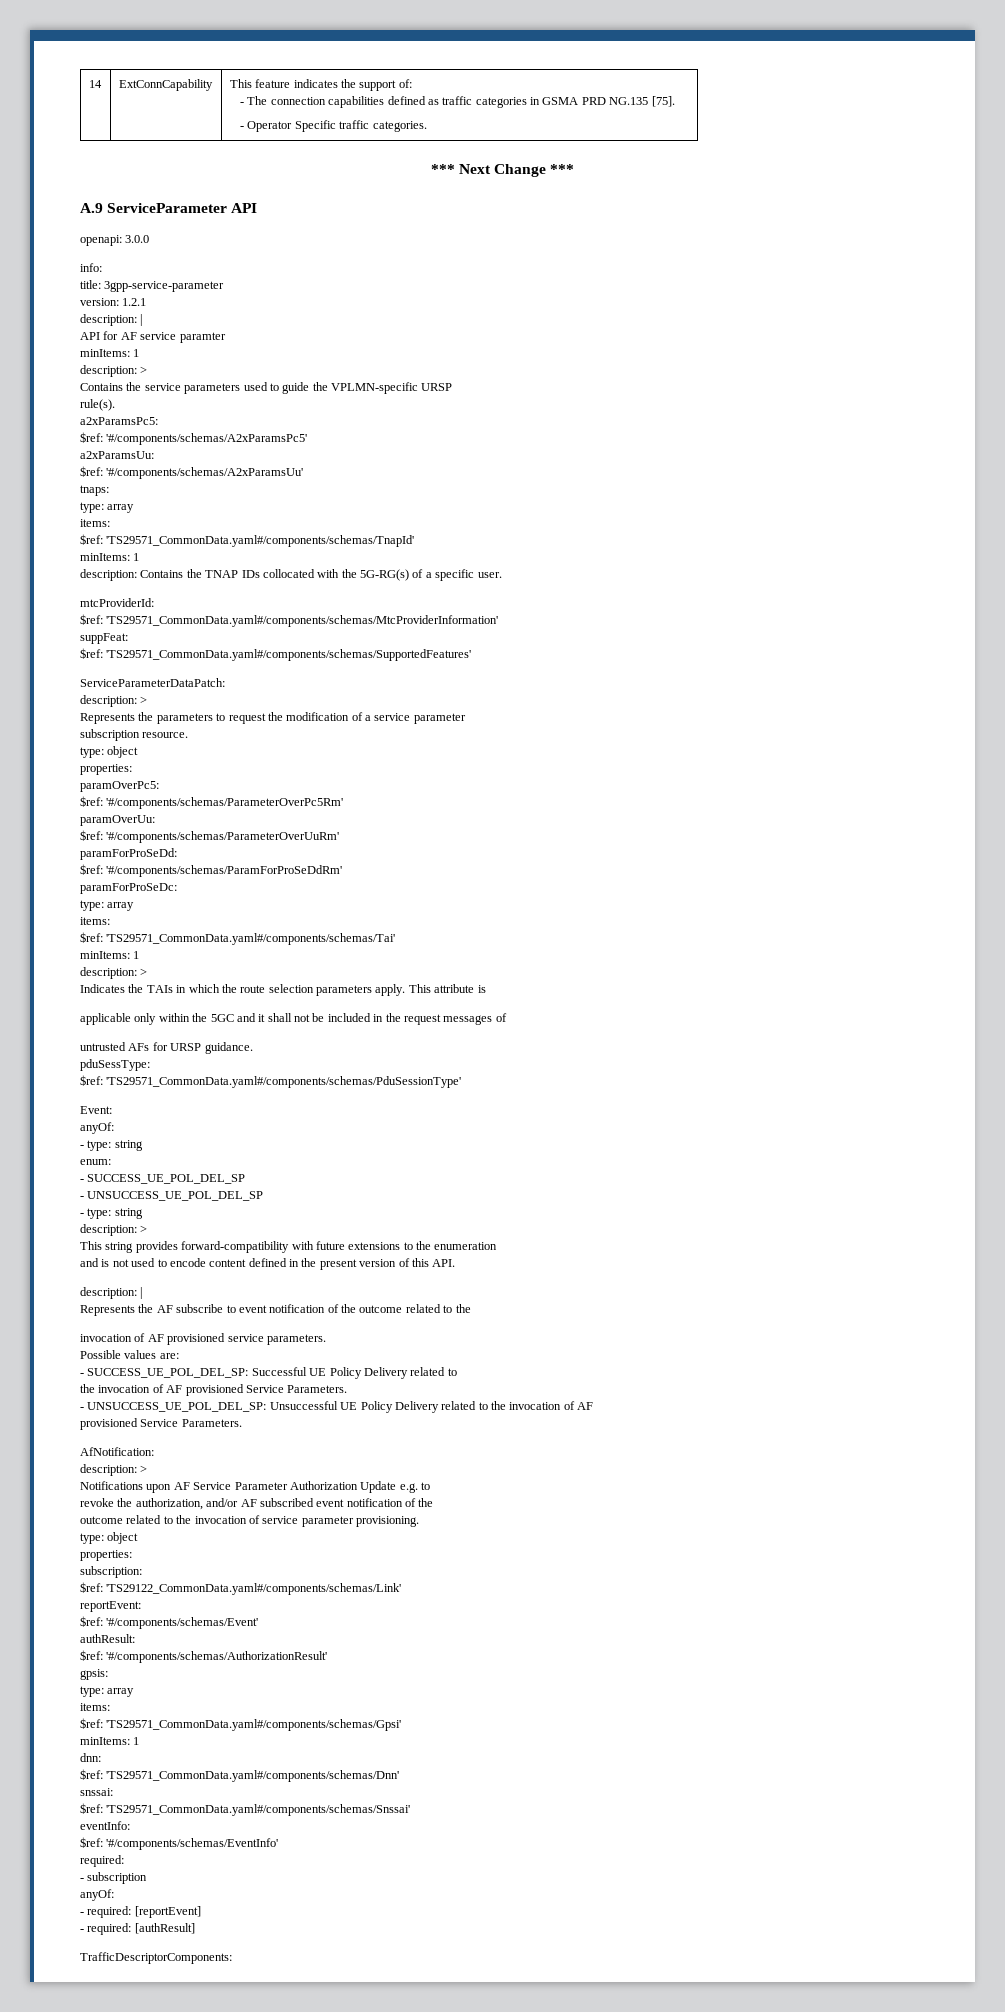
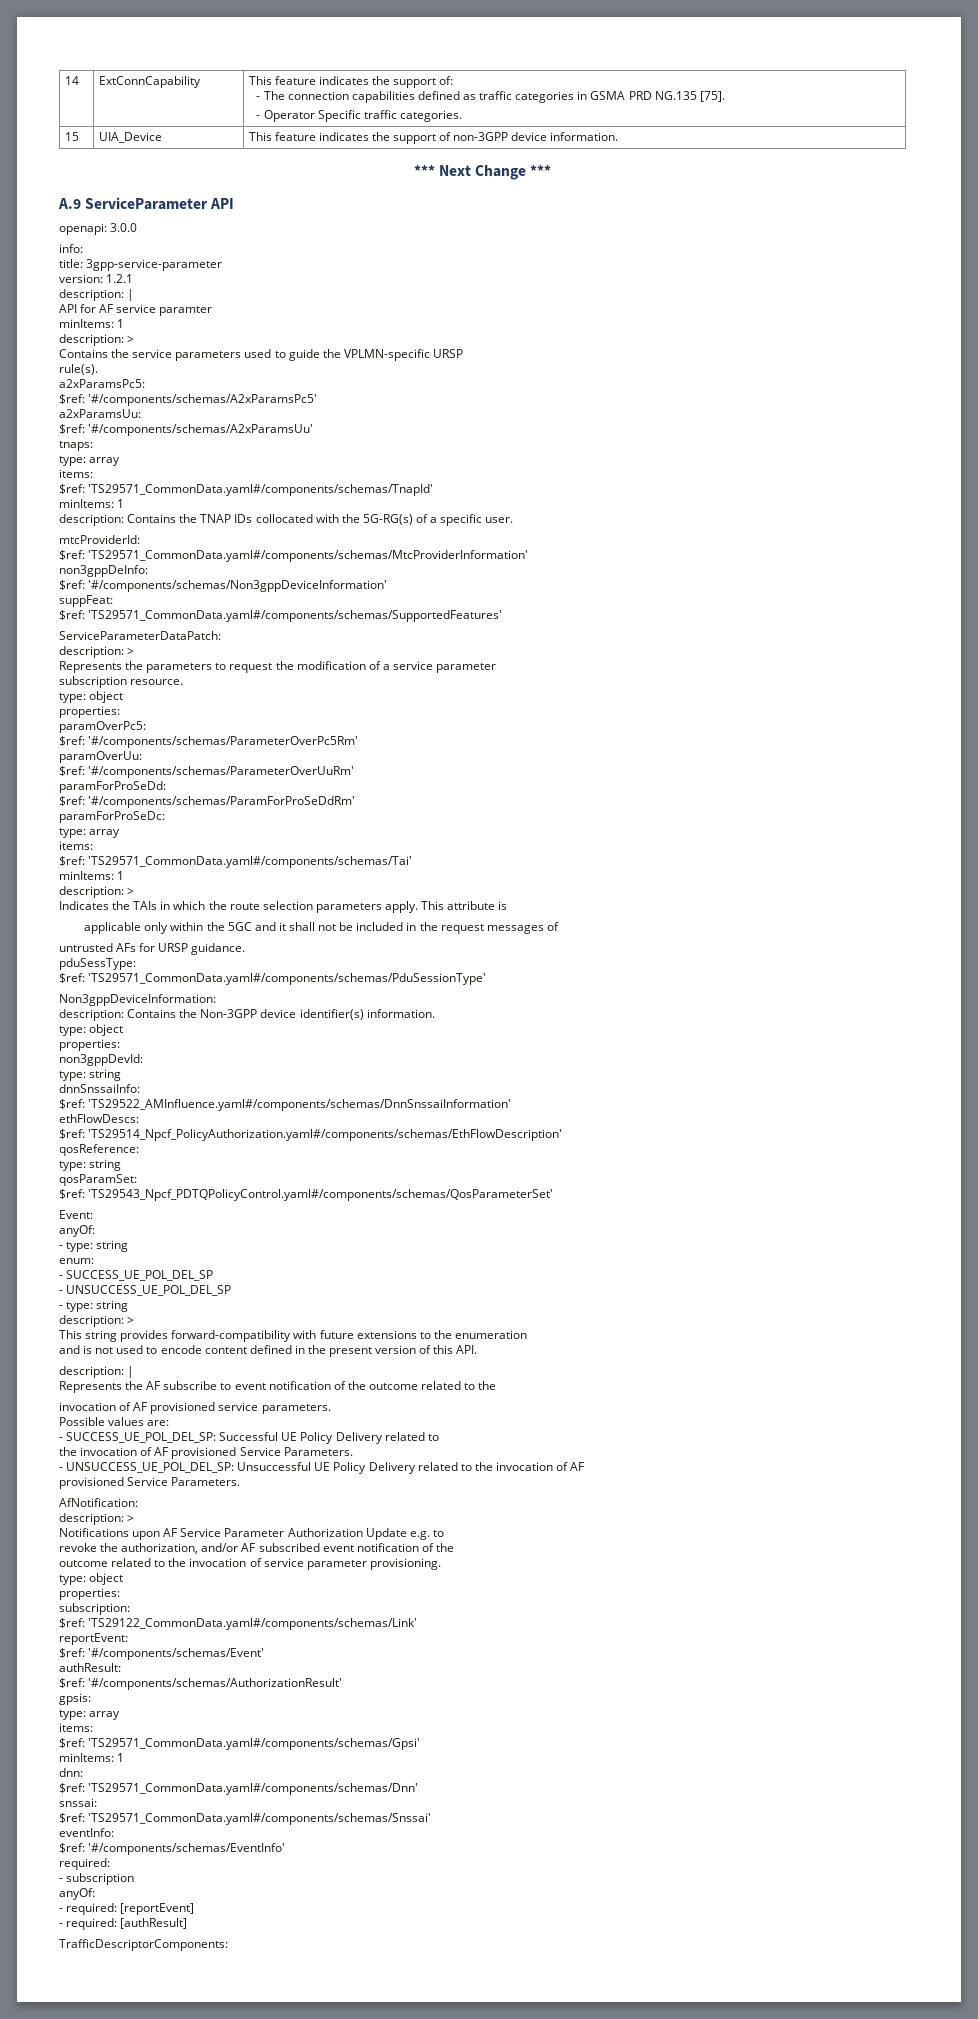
(427, 126) none -> [64,132,79,141] [98,132,162,143] [248,132,619,144] // 15 | UIA_Device | This feature indicates the support of non-3GPP device information.
(499, 621) none -> [59,565,148,577] [59,580,388,592] // non3gppDeInfo: // $ref: '#/components/schemas/Non3gppDeviceInformation'
(462, 1082) none -> [59,994,216,1006] [59,1009,435,1021] [59,1024,124,1036] [59,1039,120,1051] [59,1054,143,1066] [59,1069,122,1081] [59,1084,140,1093] [59,1099,512,1111] [59,1114,139,1123] [59,1129,563,1141] [59,1144,139,1156] [59,1159,122,1171] [59,1174,137,1186] [59,1189,554,1201] // Non3gppDeviceInformation: // description: Contains the Non-3GPP device identifier(s) information. // type: object // properties: // non3gppDevId: // type: string // dnnSnssaiInfo: // $ref: 'TS29522_AMInfluence.yaml#/components/schemas/DnnSnssaiInformation' // ethFlowDescs: // $ref: 'TS29514_Npcf_PolicyAuthorization.yaml#/components/schemas/EthFlowDescription' // qosReference: // type: string // qosParamSet: // $ref: 'TS29543_Npcf_PDTQPolicyControl.yaml#/components/schemas/QosParameterSet'

